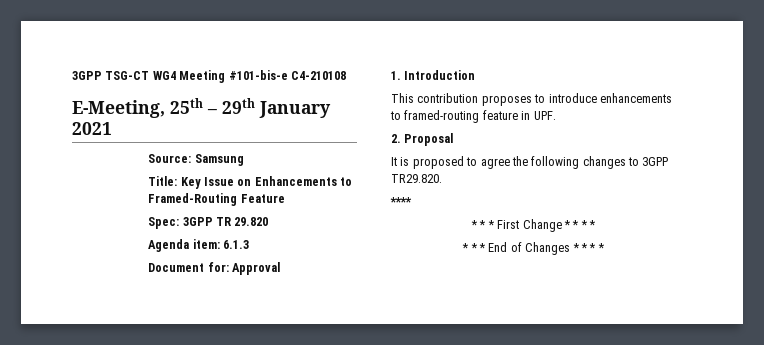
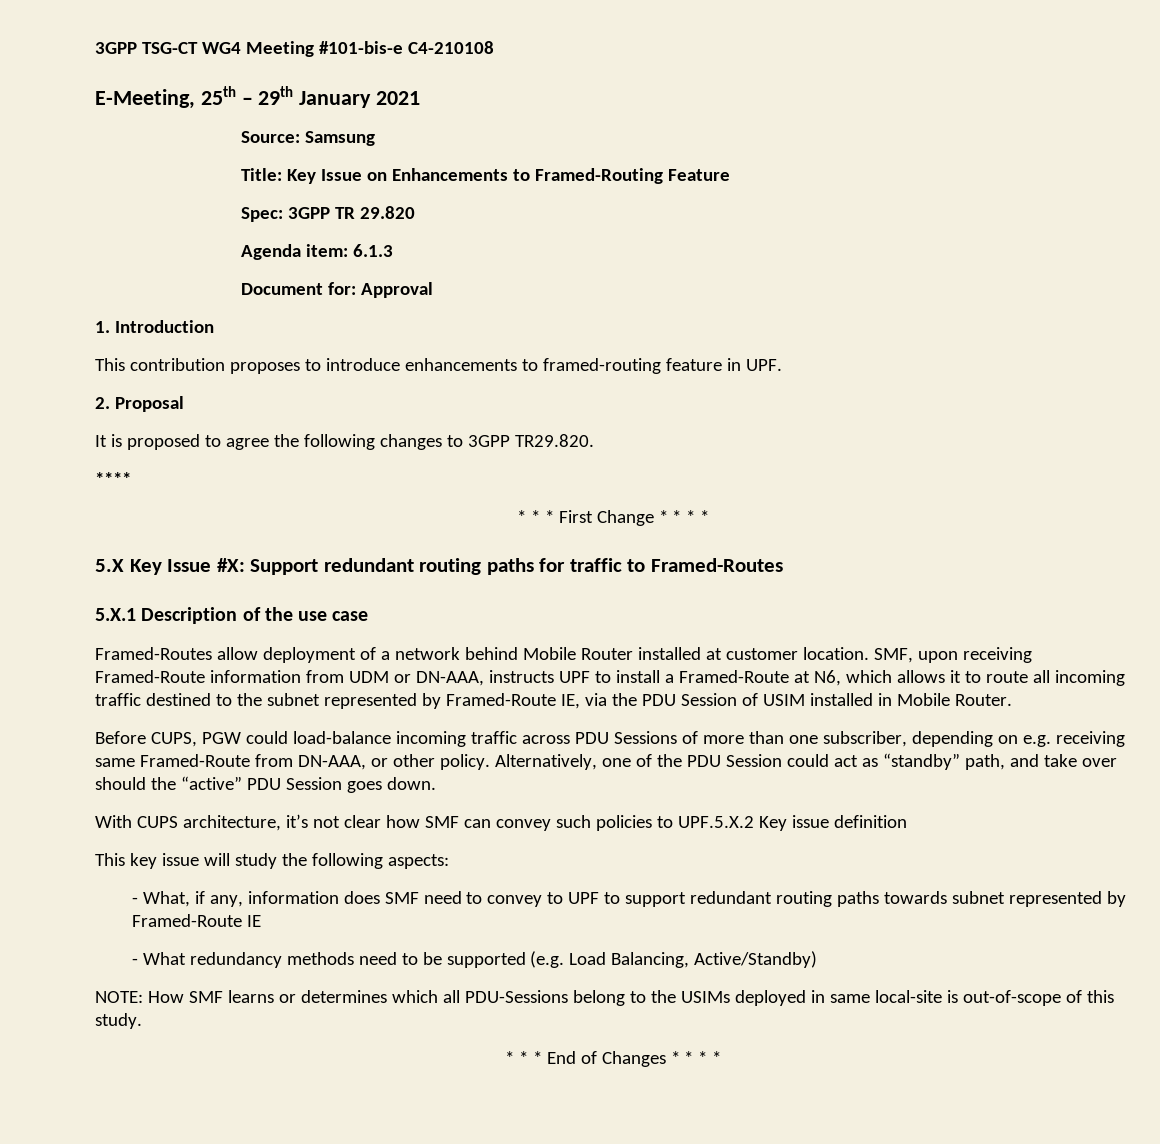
(596, 224) none -> [95,558,783,575] [95,607,369,624] [95,647,1032,663] [95,670,1125,686] [95,693,1012,709] [95,731,1125,747] [95,753,1117,770] [95,776,436,793] [95,814,907,831] [95,853,449,869] [131,891,1127,907] [131,914,261,927] [131,951,818,968] [95,990,1114,1006] [95,1013,142,1029] // 5.X Key Issue #X: Support redundant routing paths for traffic to Framed-Routes // 5.X.1 Description of the use case // Framed-Routes allow deployment of a network behind Mobile Router installed at customer location. SMF, upon receiving Framed-Route information from UDM or DN-AAA, instructs UPF to install a Framed-Route at N6, which allows it to route all incoming traffic destined to the subnet represented by Framed-Route IE, via the PDU Session of USIM installed in Mobile Router. // Before CUPS, PGW could load-balance incoming traffic across PDU Sessions of more than one subscriber, depending on e.g. receiving same Framed-Route from DN-AAA, or other policy. Alternatively, one of the PDU Session could act as “standby” path, and take over should the “active” PDU Session goes down. // With CUPS architecture, it’s not clear how SMF can convey such policies to UPF.5.X.2 Key issue definition // This key issue will study the following aspects: // - What, if any, information does SMF need to convey to UPF to support redundant routing paths towards subnet represented by Framed-Route IE // - What redundancy methods need to be supported (e.g. Load Balancing, Active/Standby) // NOTE: How SMF learns or determines which all PDU-Sessions belong to the USIMs deployed in same local-site is out-of-scope of this study.

